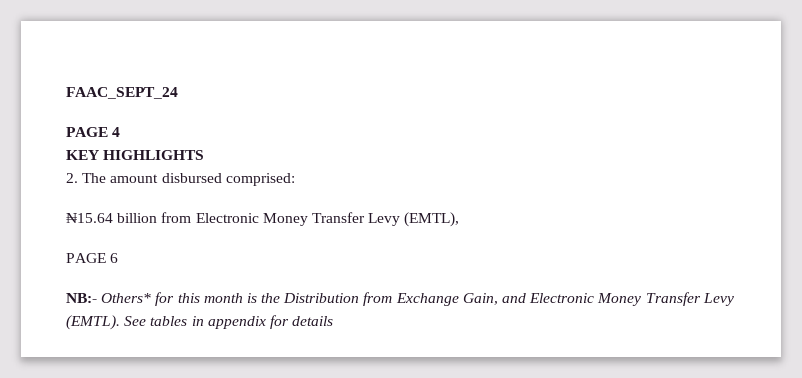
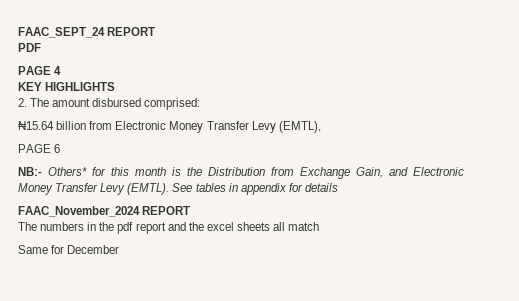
(178, 93) none -> [107,27,156,36] [18,43,41,52] REPORT // PDF
(334, 321) none -> [18,206,191,217] [18,222,320,234] [18,245,120,254] // FAAC_November_2024 REPORT // The numbers in the pdf report and the excel sheets all match // Same for December

